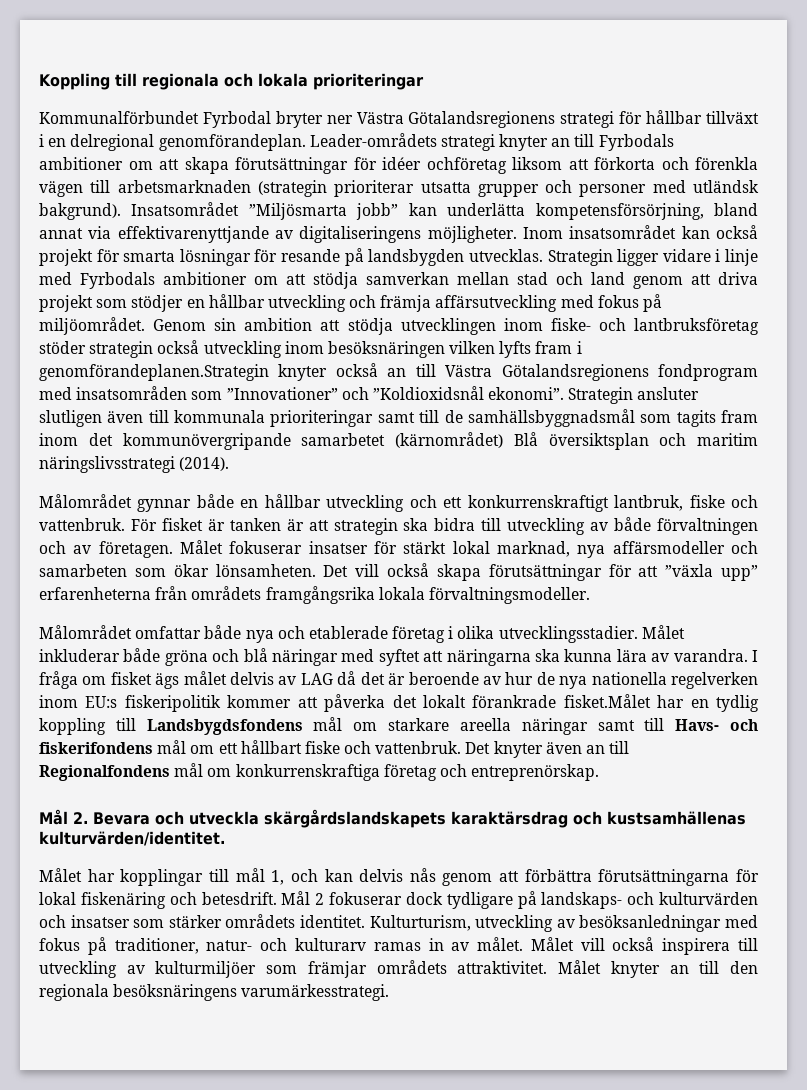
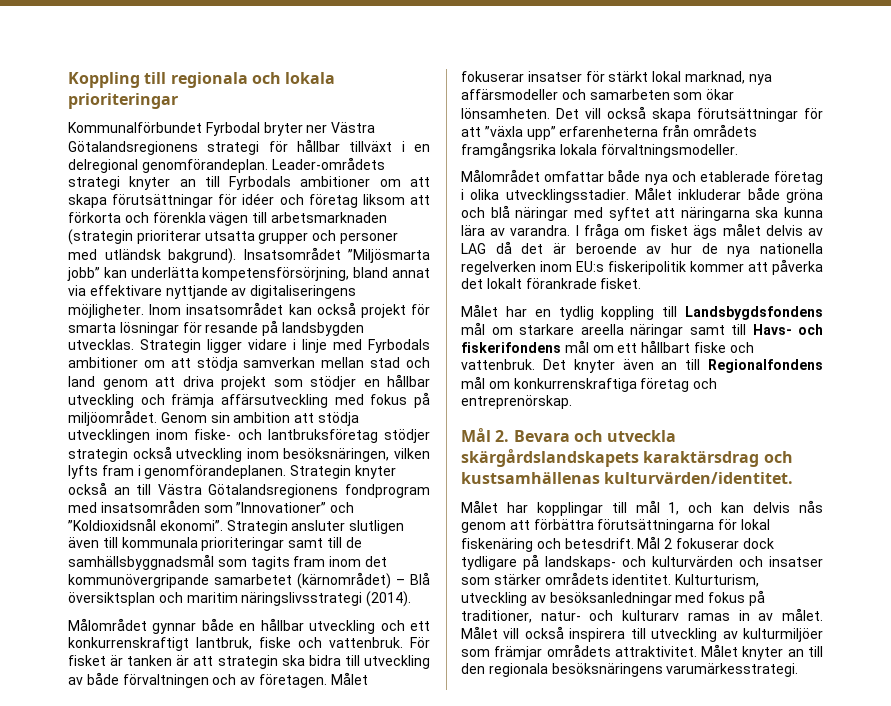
[426,157,507,174] ochföretag -> [279,194,358,208] och företag
[117,226,269,243] effektivarenyttjande -> [89,285,228,299] effektivare nyttjande
[39,341,86,354] stöder -> [384,429,431,443] stödjer
[327,341,445,358] besöksnäringen -> [283,448,390,462] besöksnäringen,
[39,364,269,381] genomförandeplanen.Strategin -> [144,465,352,479] genomförandeplanen. Strategin
(503, 440) none -> [396,579,405,585] –
[563,694,651,708] fisket.Målet -> [600,278,642,289] [461,304,498,317] fisket. // Målet

